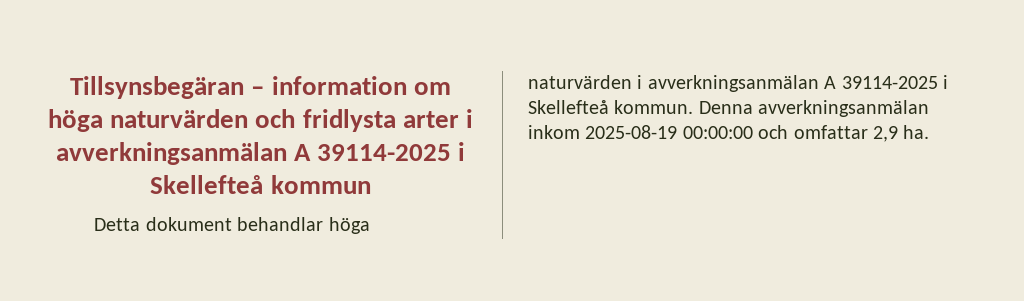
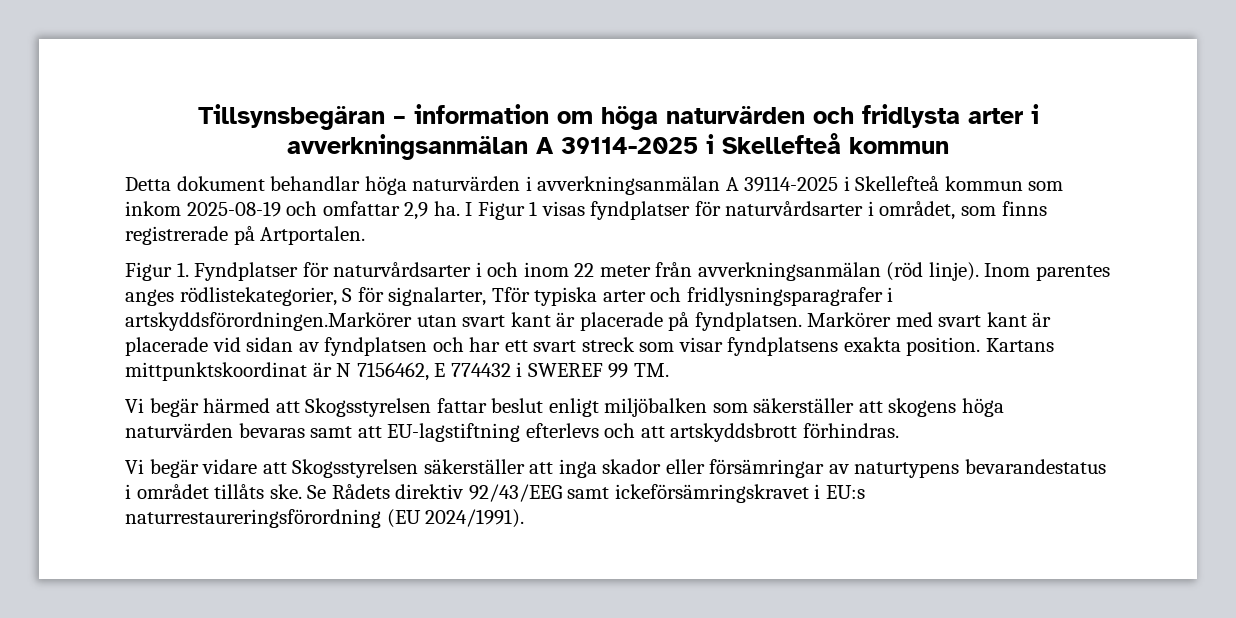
[614,100,930,117] kommun. Denna avverkningsanmälan -> [944,176,1064,191] kommun som
[682,126,753,139] 00:00:00 -> (281, 209) none
(930, 132) none -> [465,201,1047,220] [125,226,366,245] [125,262,1111,281] [125,287,894,306] [125,312,1052,331] [125,337,1055,356] [125,362,669,381] [125,398,1004,417] [125,423,899,442] [125,459,1106,478] [125,484,865,503] [125,509,525,528] I Figur 1 visas fyndplatser för naturvårdsarter i området, som finns registrerade på Artportalen. // Figur 1. Fyndplatser för naturvårdsarter i och inom 22 meter från avverkningsanmälan (röd linje). Inom parentes anges rödlistekategorier, S för signalarter, Tför typiska arter och fridlysningsparagrafer i artskyddsförordningen.Markörer utan svart kant är placerade på fyndplatsen. Markörer med svart kant är placerade vid sidan av fyndplatsen och har ett svart streck som visar fyndplatsens exakta position. Kartans mittpunktskoordinat är N 7156462, E 774432 i SWEREF 99 TM. // Vi begär härmed att Skogsstyrelsen fattar beslut enligt miljöbalken som säkerställer att skogens höga naturvärden bevaras samt att EU-lagstiftning efterlevs och att artskyddsbrott förhindras. // Vi begär vidare att Skogsstyrelsen säkerställer att inga skador eller försämringar av naturtypens bevarandestatus i området tillåts ske. Se Rådets direktiv 92/43/EEG samt ickeförsämringskravet i EU:s naturrestaureringsförordning (EU 2024/1991).

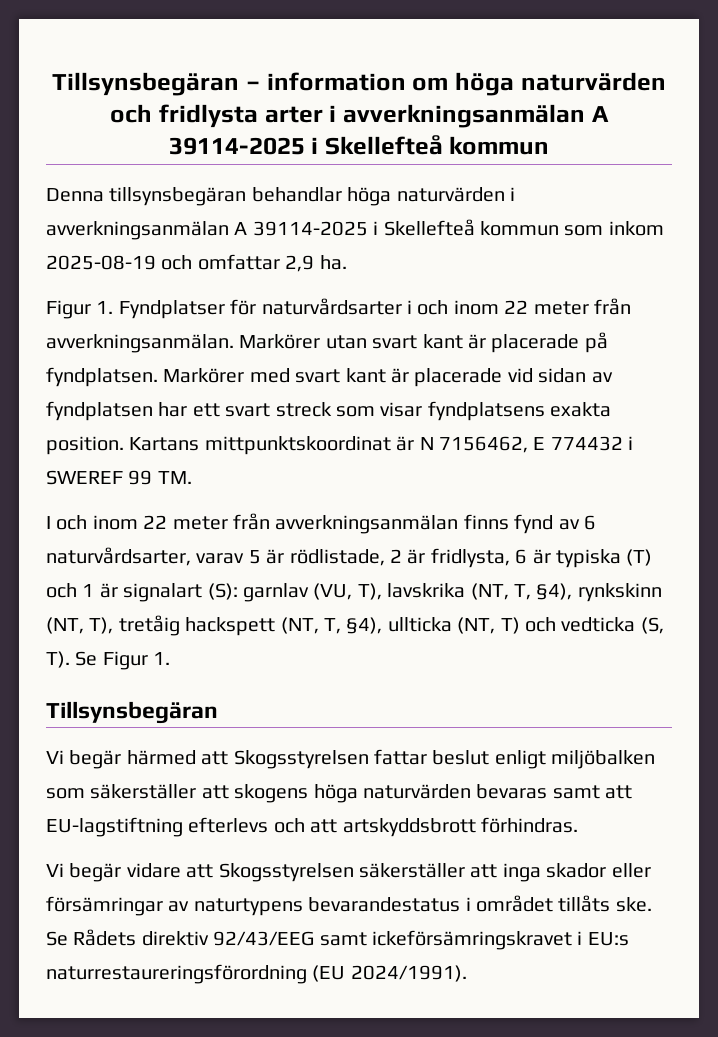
[125,176,265,191] Detta dokument -> [46,187,247,206] Denna tillsynsbegäran
[465,201,1047,220] [125,226,366,245] I Figur 1 visas fyndplatser för naturvårdsarter i området, som finns registrerade på Artportalen. -> (347, 262) none
[697,262,1111,281] [125,287,894,306] [125,312,412,331] avverkningsanmälan (röd linje). Inom parentes anges rödlistekategorier, S för signalarter, Tför typiska arter och fridlysningsparagrafer i artskyddsförordningen.Markörer -> [46,334,321,353] avverkningsanmälan. Markörer
[432,337,464,352] och -> (153, 411) none
(669, 370) none -> [46,513,596,534] [46,547,653,568] [46,583,662,602] [46,615,664,636] [46,651,171,670] [46,701,218,724] // I och inom 22 meter från avverkningsanmälan finns fynd av 6 naturvårdsarter, varav 5 är rödlistade, 2 är fridlysta, 6 är typiska (T) och 1 är signalart (S): garnlav (VU, T), lavskrika (NT, T, §4), rynkskinn (NT, T), tretåig hackspett (NT, T, §4), ullticka (NT, T) och vedticka (S, T). Se Figur 1. // Tillsynsbegäran

